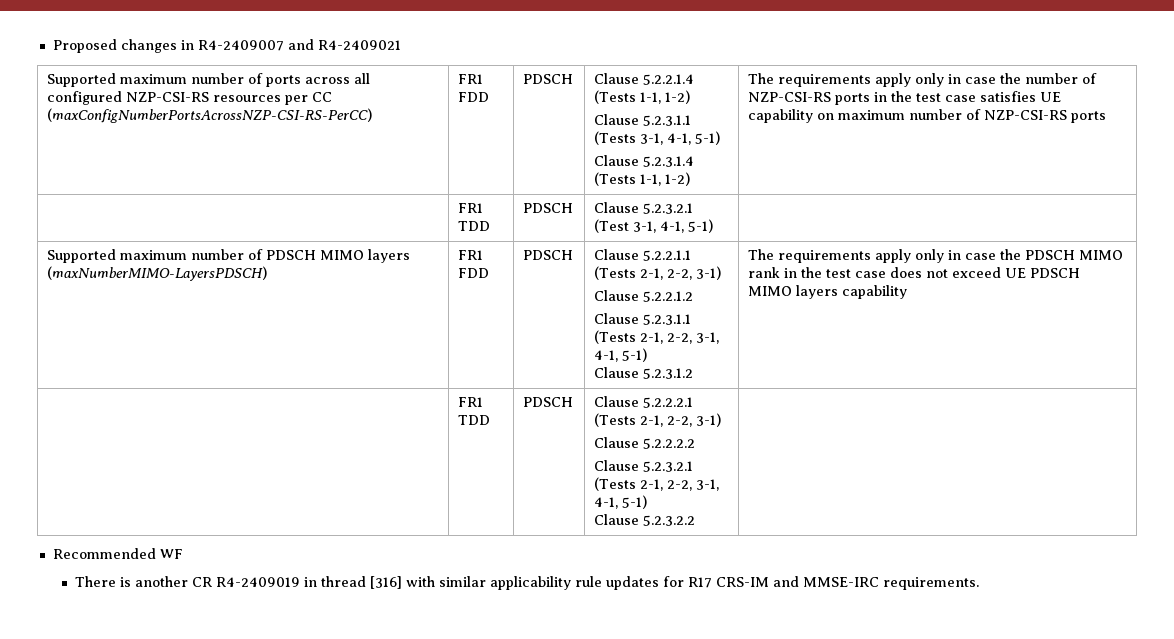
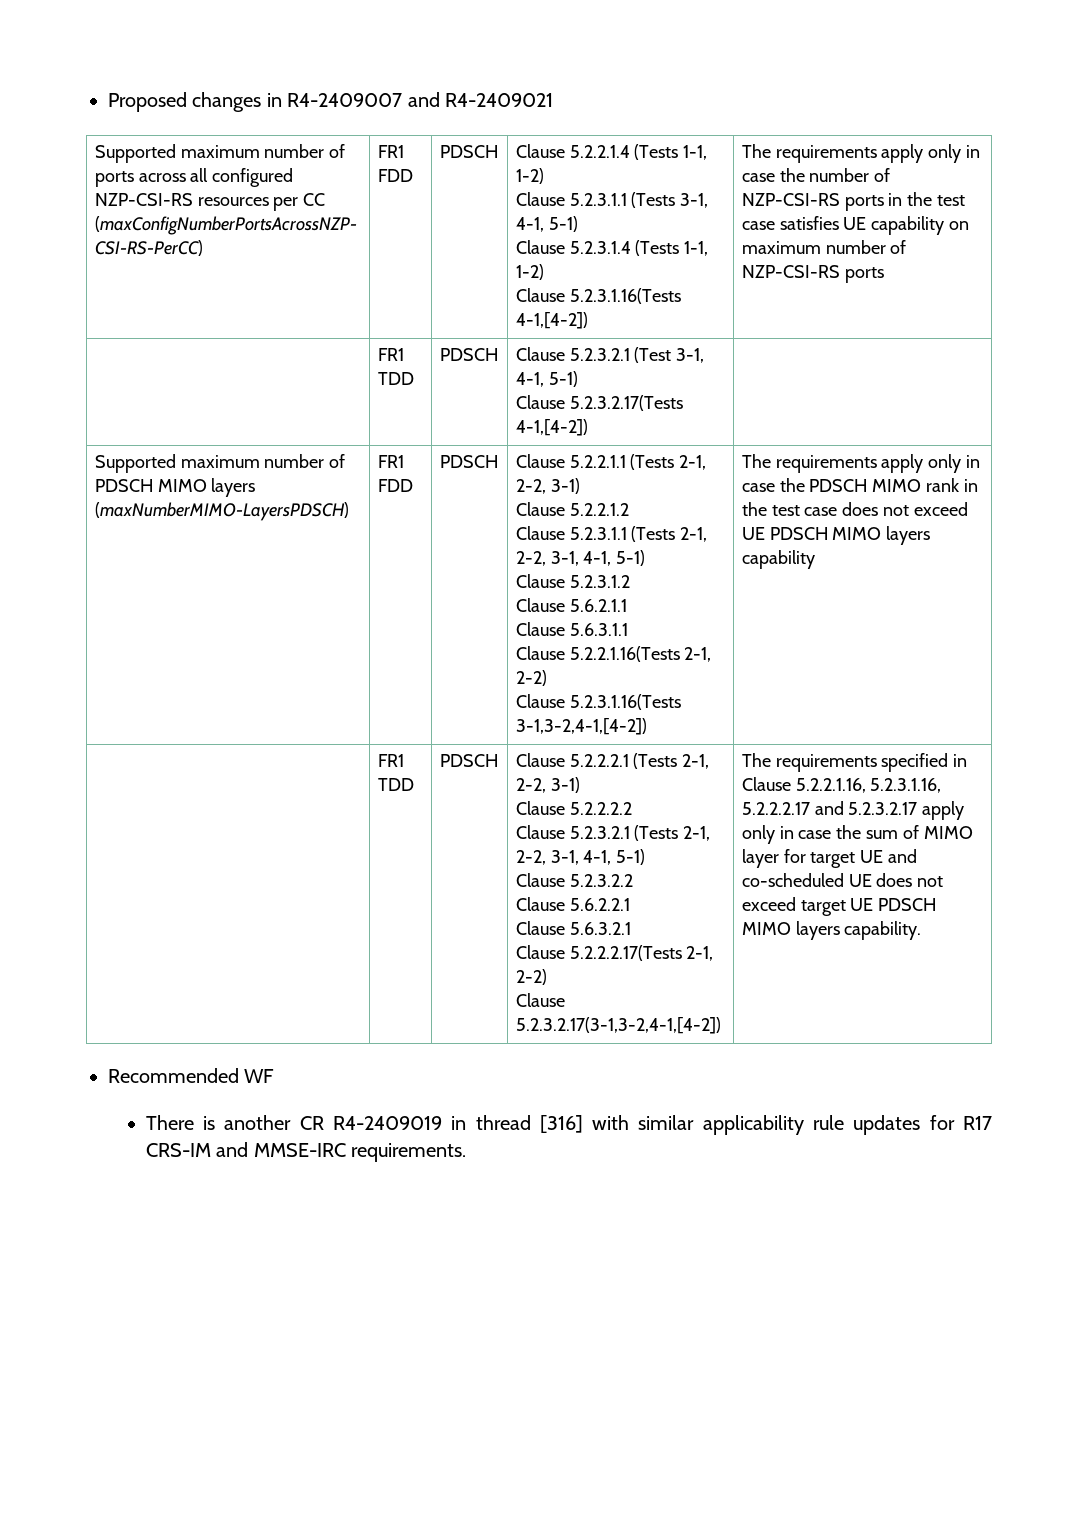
(691, 179) none -> [515,288,681,304] [515,312,588,329] // Clause 5.2.3.1.16(Tests 4-1,[4-2])
(714, 226) none -> [515,395,683,411] [515,419,588,436] // Clause 5.2.3.2.17(Tests 4-1,[4-2])
(694, 373) none -> [515,598,627,612] [515,622,628,636] [515,646,712,662] [515,670,547,686] [515,694,681,710] [515,718,647,735] // Clause 5.6.2.1.1 // Clause 5.6.3.1.1 // Clause 5.2.2.1.16(Tests 2-1, 2-2) // Clause 5.2.3.1.16(Tests 3-1,3-2,4-1,[4-2])
(696, 520) | -> [515,897,630,911] [515,921,631,935] [515,945,714,961] [515,969,547,985] [515,993,565,1007] [515,1017,721,1034] [741,753,968,772] [741,777,942,793] [741,801,965,820] [741,825,973,844] [741,849,918,868] [741,873,944,887] [741,897,937,916] [741,921,922,940] // Clause 5.6.2.2.1 // Clause 5.6.3.2.1 // Clause 5.2.2.2.17(Tests 2-1, 2-2) // Clause 5.2.3.2.17(3-1,3-2,4-1,[4-2]) | The requirements specified in Clause 5.2.2.1.16, 5.2.3.1.16, 5.2.2.2.17 and 5.2.3.2.17 apply only in case the sum of MIMO layer for target UE and co-scheduled UE does not exceed target UE PDSCH MIMO layers capability.

